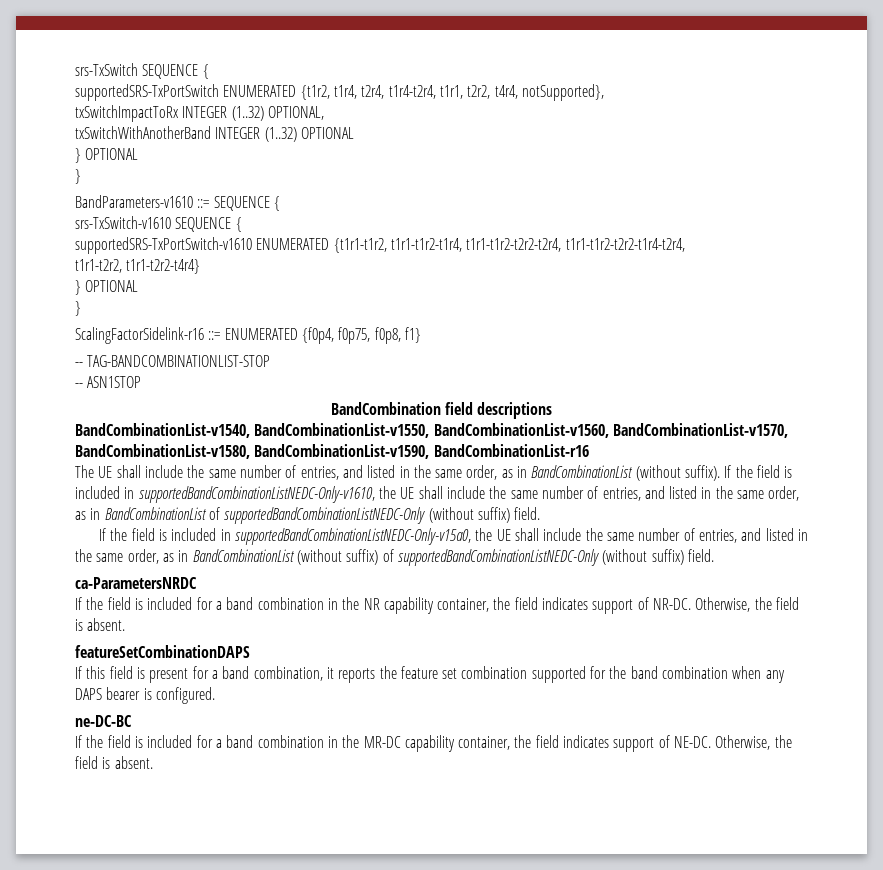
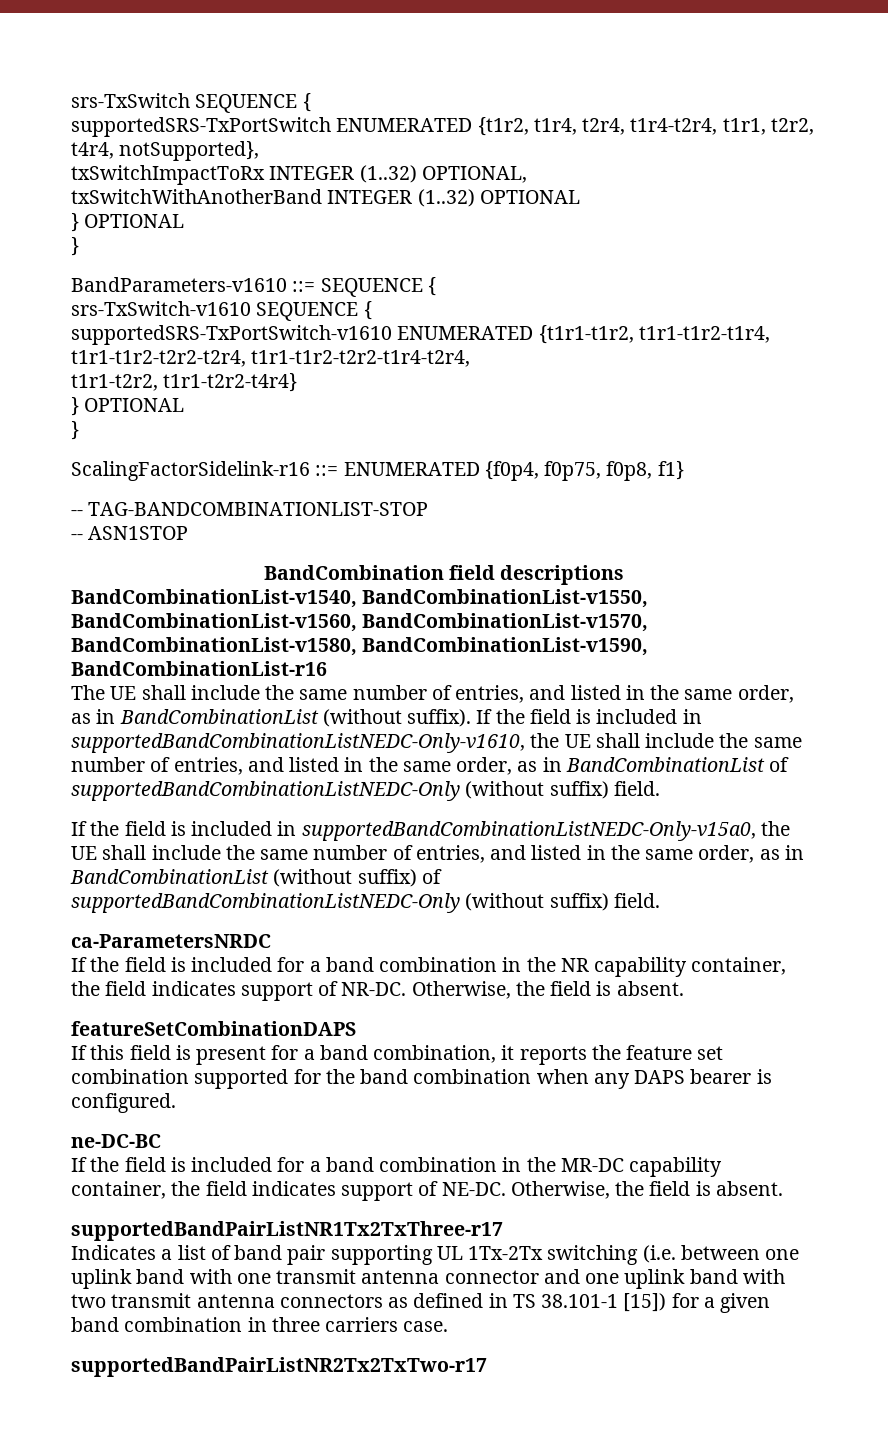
(153, 762) none -> [71,1221,503,1241] [71,1245,800,1265] [71,1269,785,1289] [71,1293,771,1313] [71,1317,449,1332] [71,1357,487,1377] // supportedBandPairListNR1Tx2TxThree-r17 // Indicates a list of band pair supporting UL 1Tx-2Tx switching (i.e. between one uplink band with one transmit antenna connector and one uplink band with two transmit antenna connectors as defined in TS 38.101-1 [15]) for a given band combination in three carriers case. // supportedBandPairListNR2Tx2TxTwo-r17

